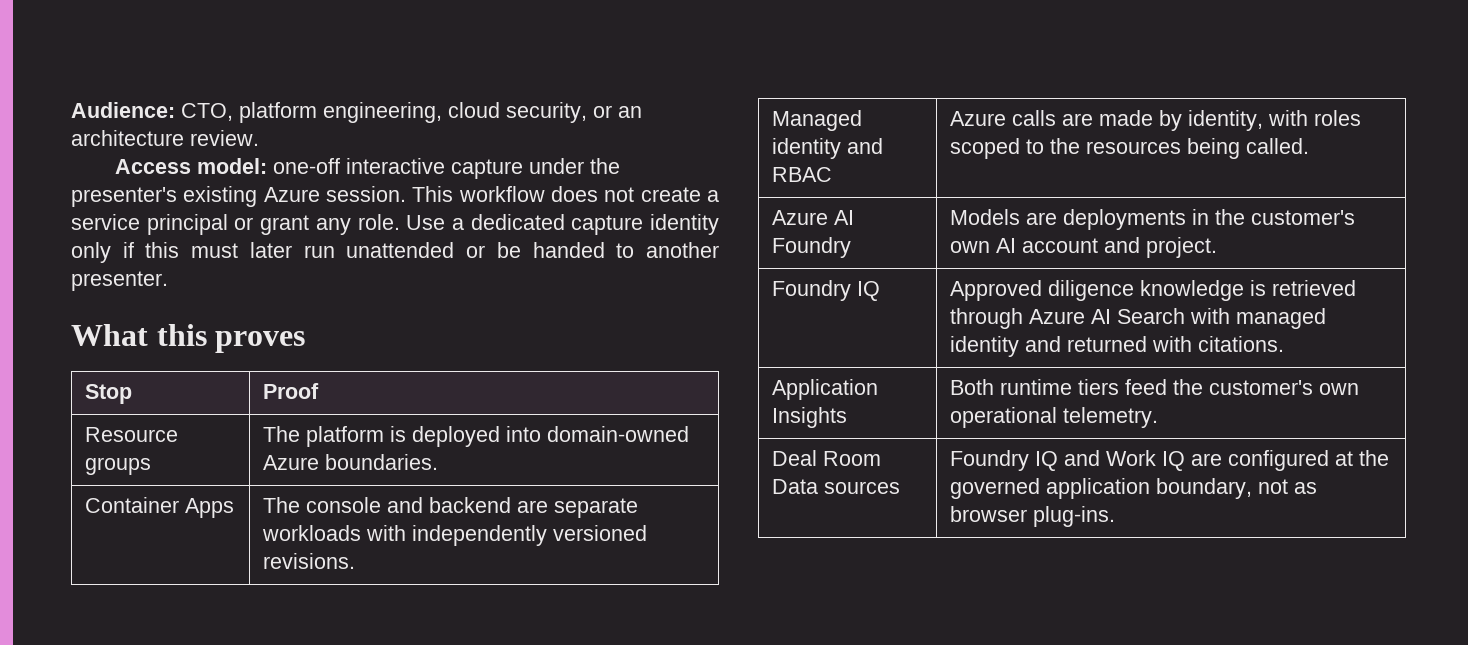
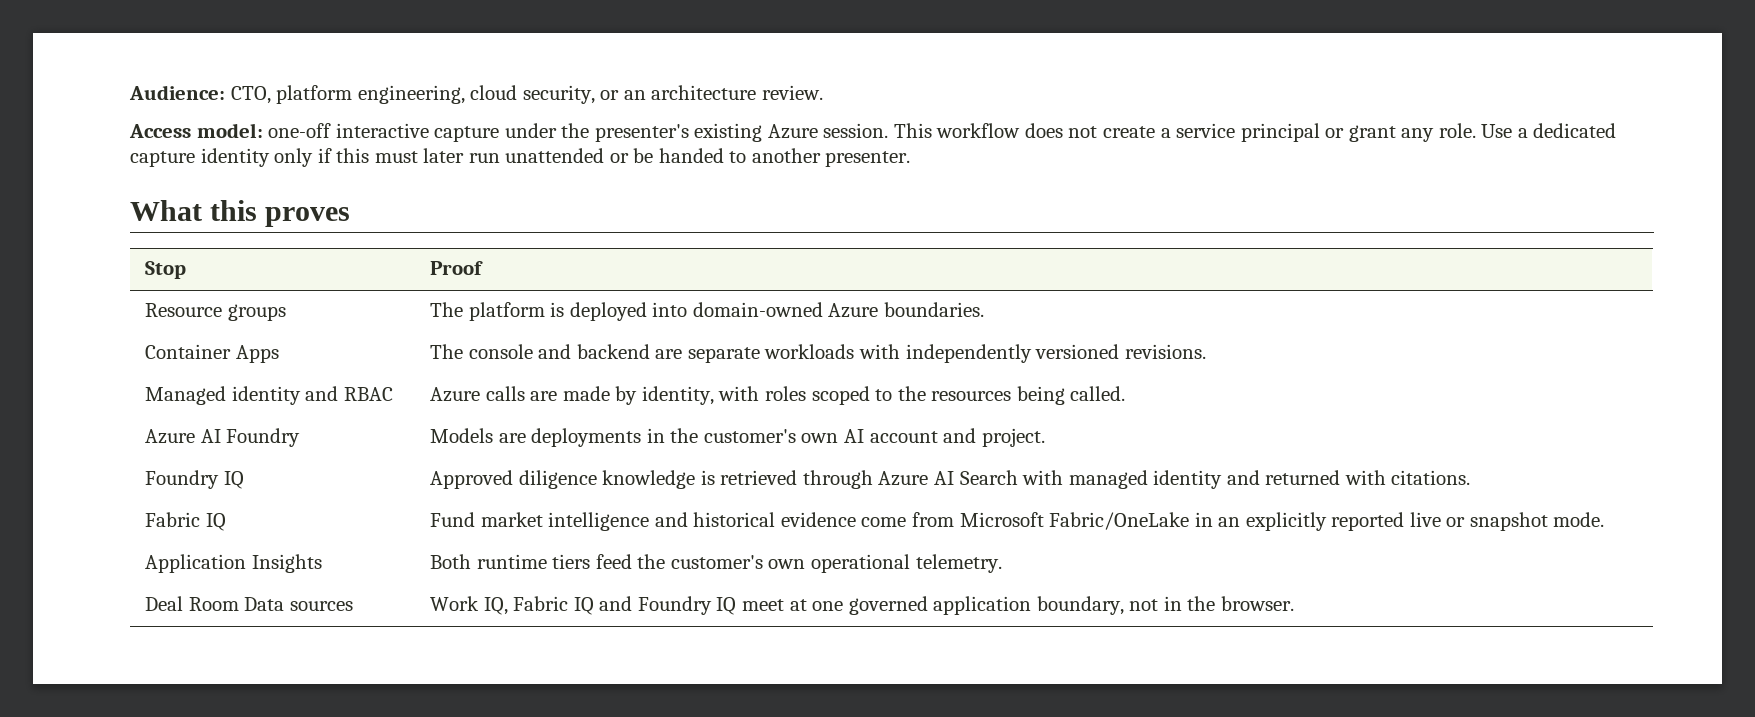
(1284, 344) none -> [145,512,226,531] [430,512,1605,531] // Fabric IQ | Fund market intelligence and historical evidence come from Microsoft Fabric/OneLake in an explicitly reported live or snapshot mode.
[949,450,1389,471] Foundry IQ and Work IQ are configured at the -> [430,596,844,615] Work IQ, Fabric IQ and Foundry IQ meet at one
[1293,482,1317,494] [949,506,1115,527] as browser plug-ins. -> [1163,596,1294,611] in the browser.

